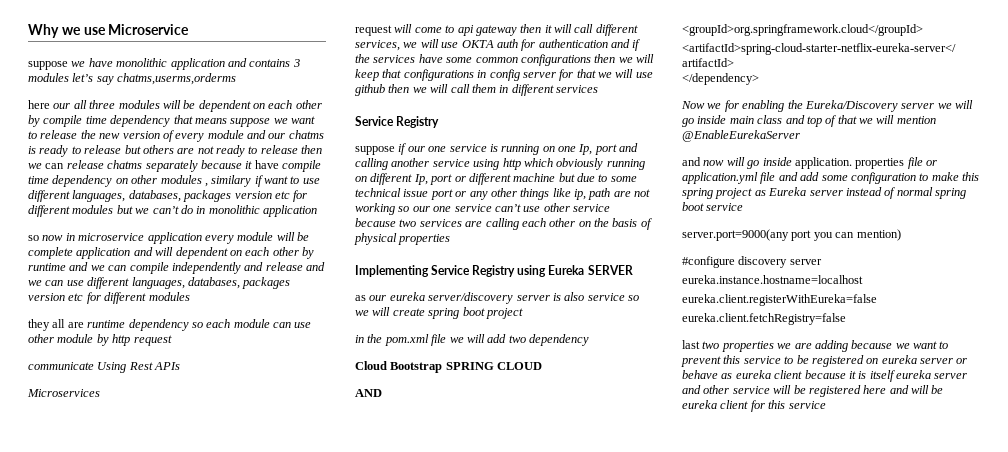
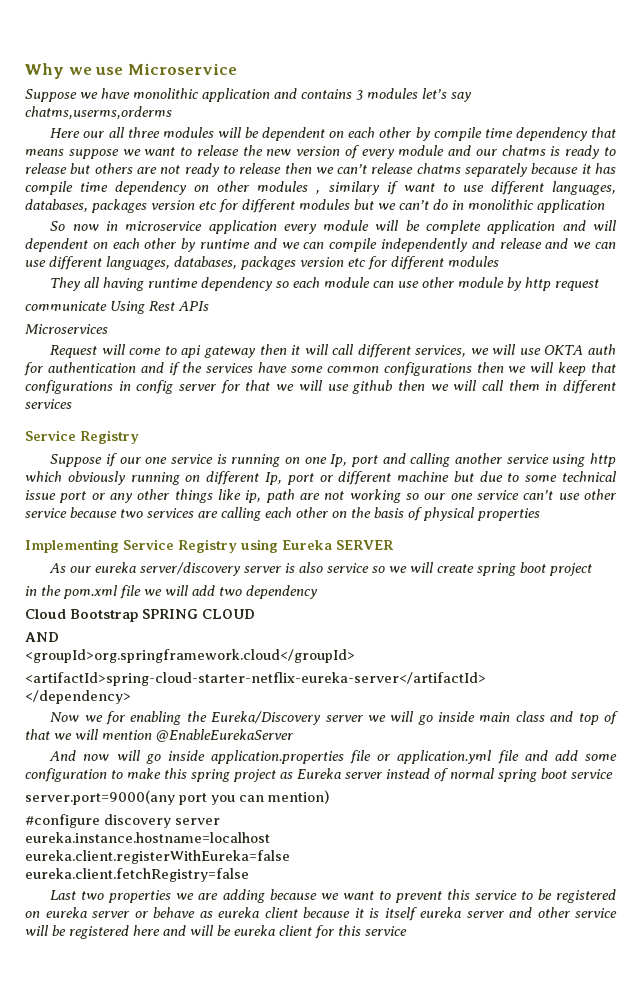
[28,61,68,70] suppose -> [25,89,77,102] Suppose
[28,100,50,109] here -> [50,128,81,138] Here
[45,163,65,169] can -> [337,164,368,174] can’t
[254,160,279,169] have -> [595,163,616,174] has
[28,235,39,241] so -> [50,221,66,231] So
[28,319,84,331] they all are -> [50,277,145,291] They all having
[355,25,392,36] request -> [50,345,98,358] Request
[355,146,395,155] suppose -> [50,454,103,467] Suppose
[355,295,366,301] as -> [49,563,67,573] As
[682,157,701,166] and -> [49,750,77,761] And
[794,157,905,169] application. properties -> [210,750,344,764] application.properties
[682,340,700,349] last -> [50,890,77,900] Last

